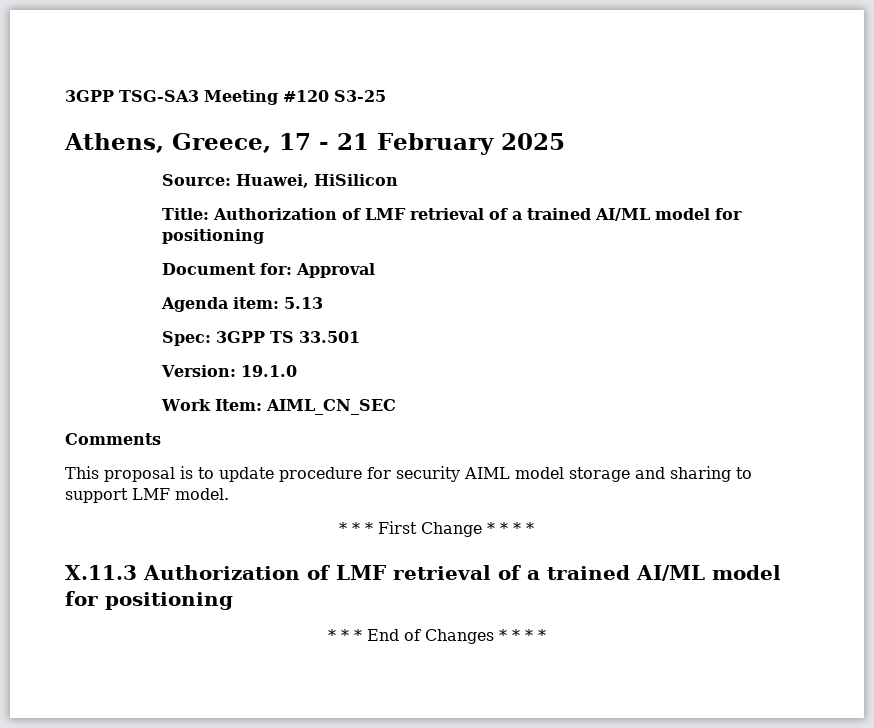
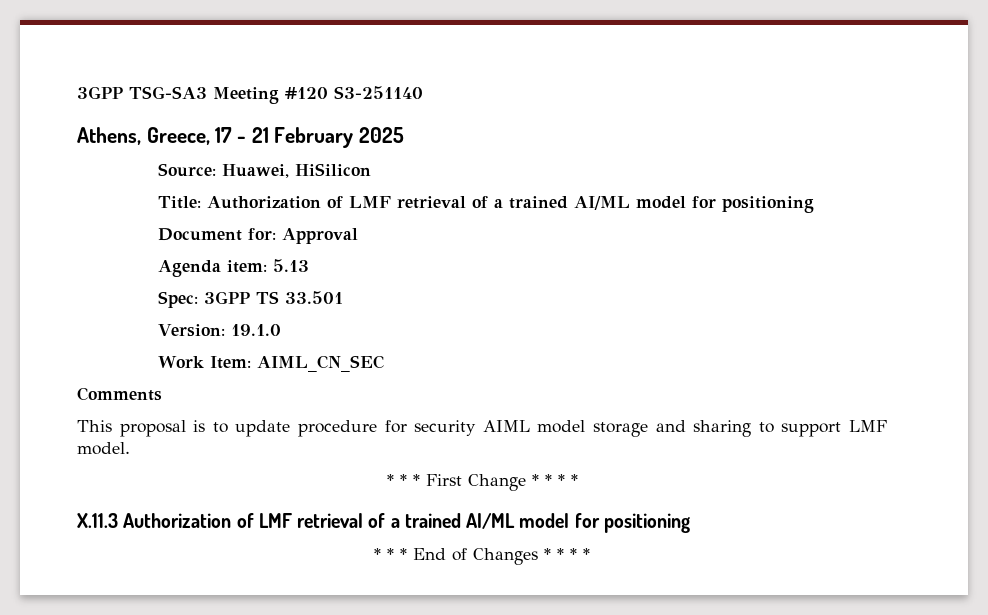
[334,90,386,102] S3-25 -> [334,86,423,99] S3-251140

